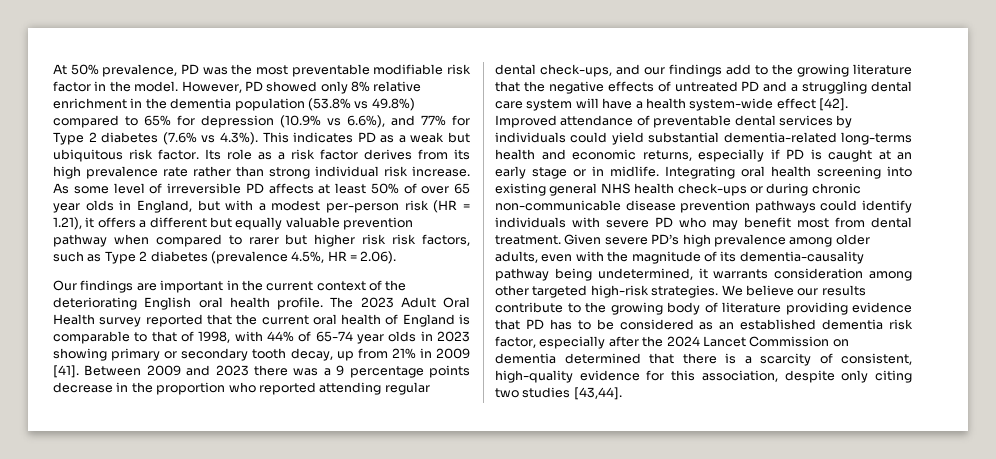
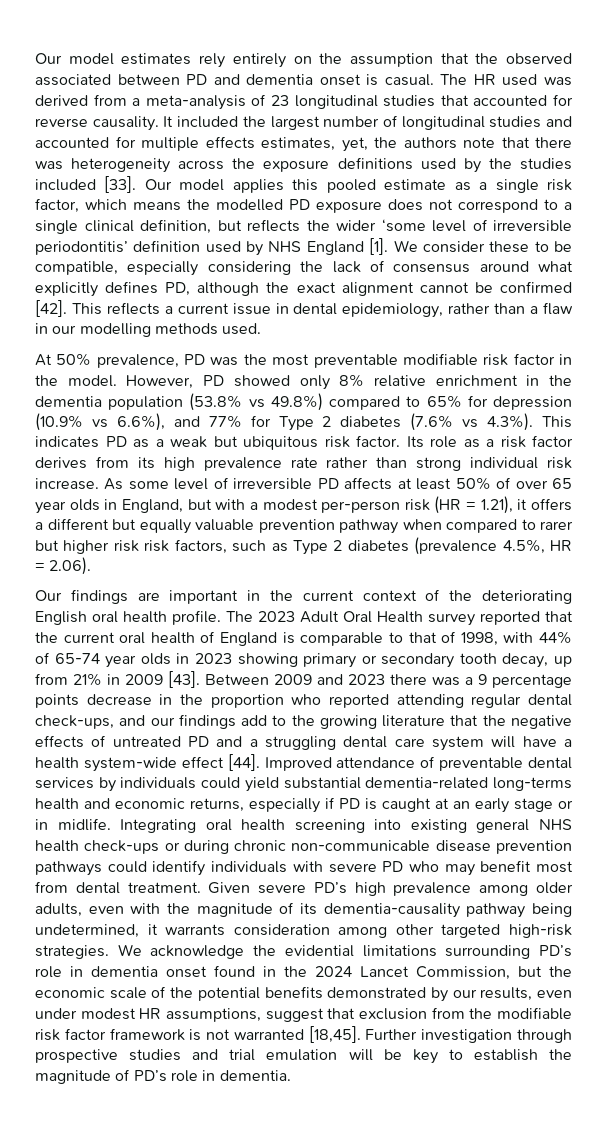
(53, 69) none -> [35,53,572,68] [35,74,573,86] [35,94,574,110] [35,115,572,131] [35,136,572,152] [35,157,572,173] [35,176,572,193] [35,198,572,213] [35,219,572,234] [35,238,573,256] [35,260,573,276] [35,281,572,297] [35,300,573,318] [35,323,262,337] Our model estimates rely entirely on the assumption that the observed associated between PD and dementia onset is casual. The HR used was derived from a meta-analysis of 23 longitudinal studies that accounted for reverse causality. It included the largest number of longitudinal studies and accounted for multiple effects estimates, yet, the authors note that there was heterogeneity across the exposure definitions used by the studies included [33]. Our model applies this pooled estimate as a single risk factor, which means the modelled PD exposure does not correspond to a single clinical definition, but reflects the wider ‘some level of irreversible periodontitis’ definition used by NHS England [1]. We consider these to be compatible, especially considering the lack of consensus around what explicitly defines PD, although the exact alignment cannot be confirmed [42]. This reflects a current issue in dental epidemiology, rather than a flaw in our modelling methods used. //
[53,365,79,378] [41]. -> [168,671,200,688] [43].
[819,98,848,111] [42]. -> [227,754,260,771] [44].
[745,285,866,296] [495,302,912,315] [495,319,913,330] [495,336,849,349] [495,353,912,366] [495,370,912,383] [495,387,622,400] believe our results contribute to the growing body of literature providing evidence that PD has to be considered as an established dementia risk factor, especially after the 2024 Lancet Commission on dementia determined that there is a scarcity of consistent, high-quality evidence for this association, despite only citing two studies [43,44]. -> [150,945,572,959] [35,965,572,980] [35,986,572,1002] [35,1007,572,1022] [35,1026,572,1043] [35,1049,573,1064] [35,1069,291,1084] acknowledge the evidential limitations surrounding PD’s role in dementia onset found in the 2024 Lancet Commission, but the economic scale of the potential benefits demonstrated by our results, even under modest HR assumptions, suggest that exclusion from the modifiable risk factor framework is not warranted [18,45]. Further investigation through prospective studies and trial emulation will be key to establish the magnitude of PD’s role in dementia.

